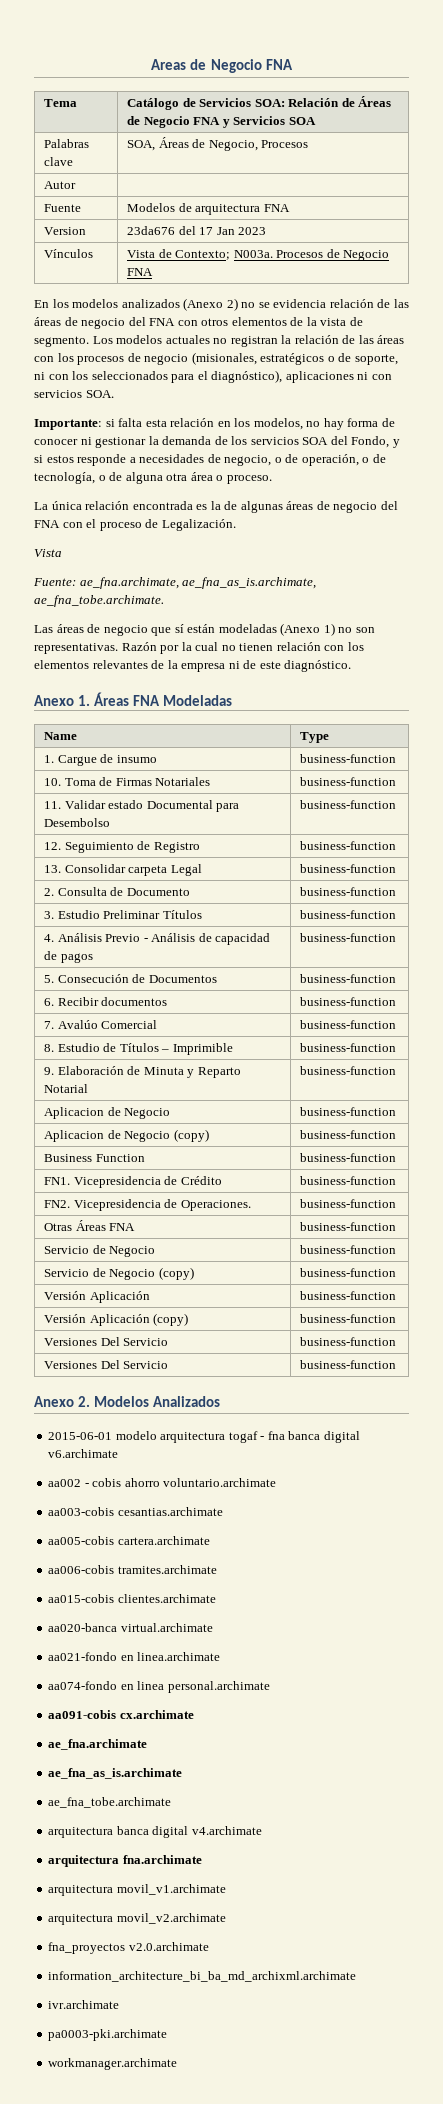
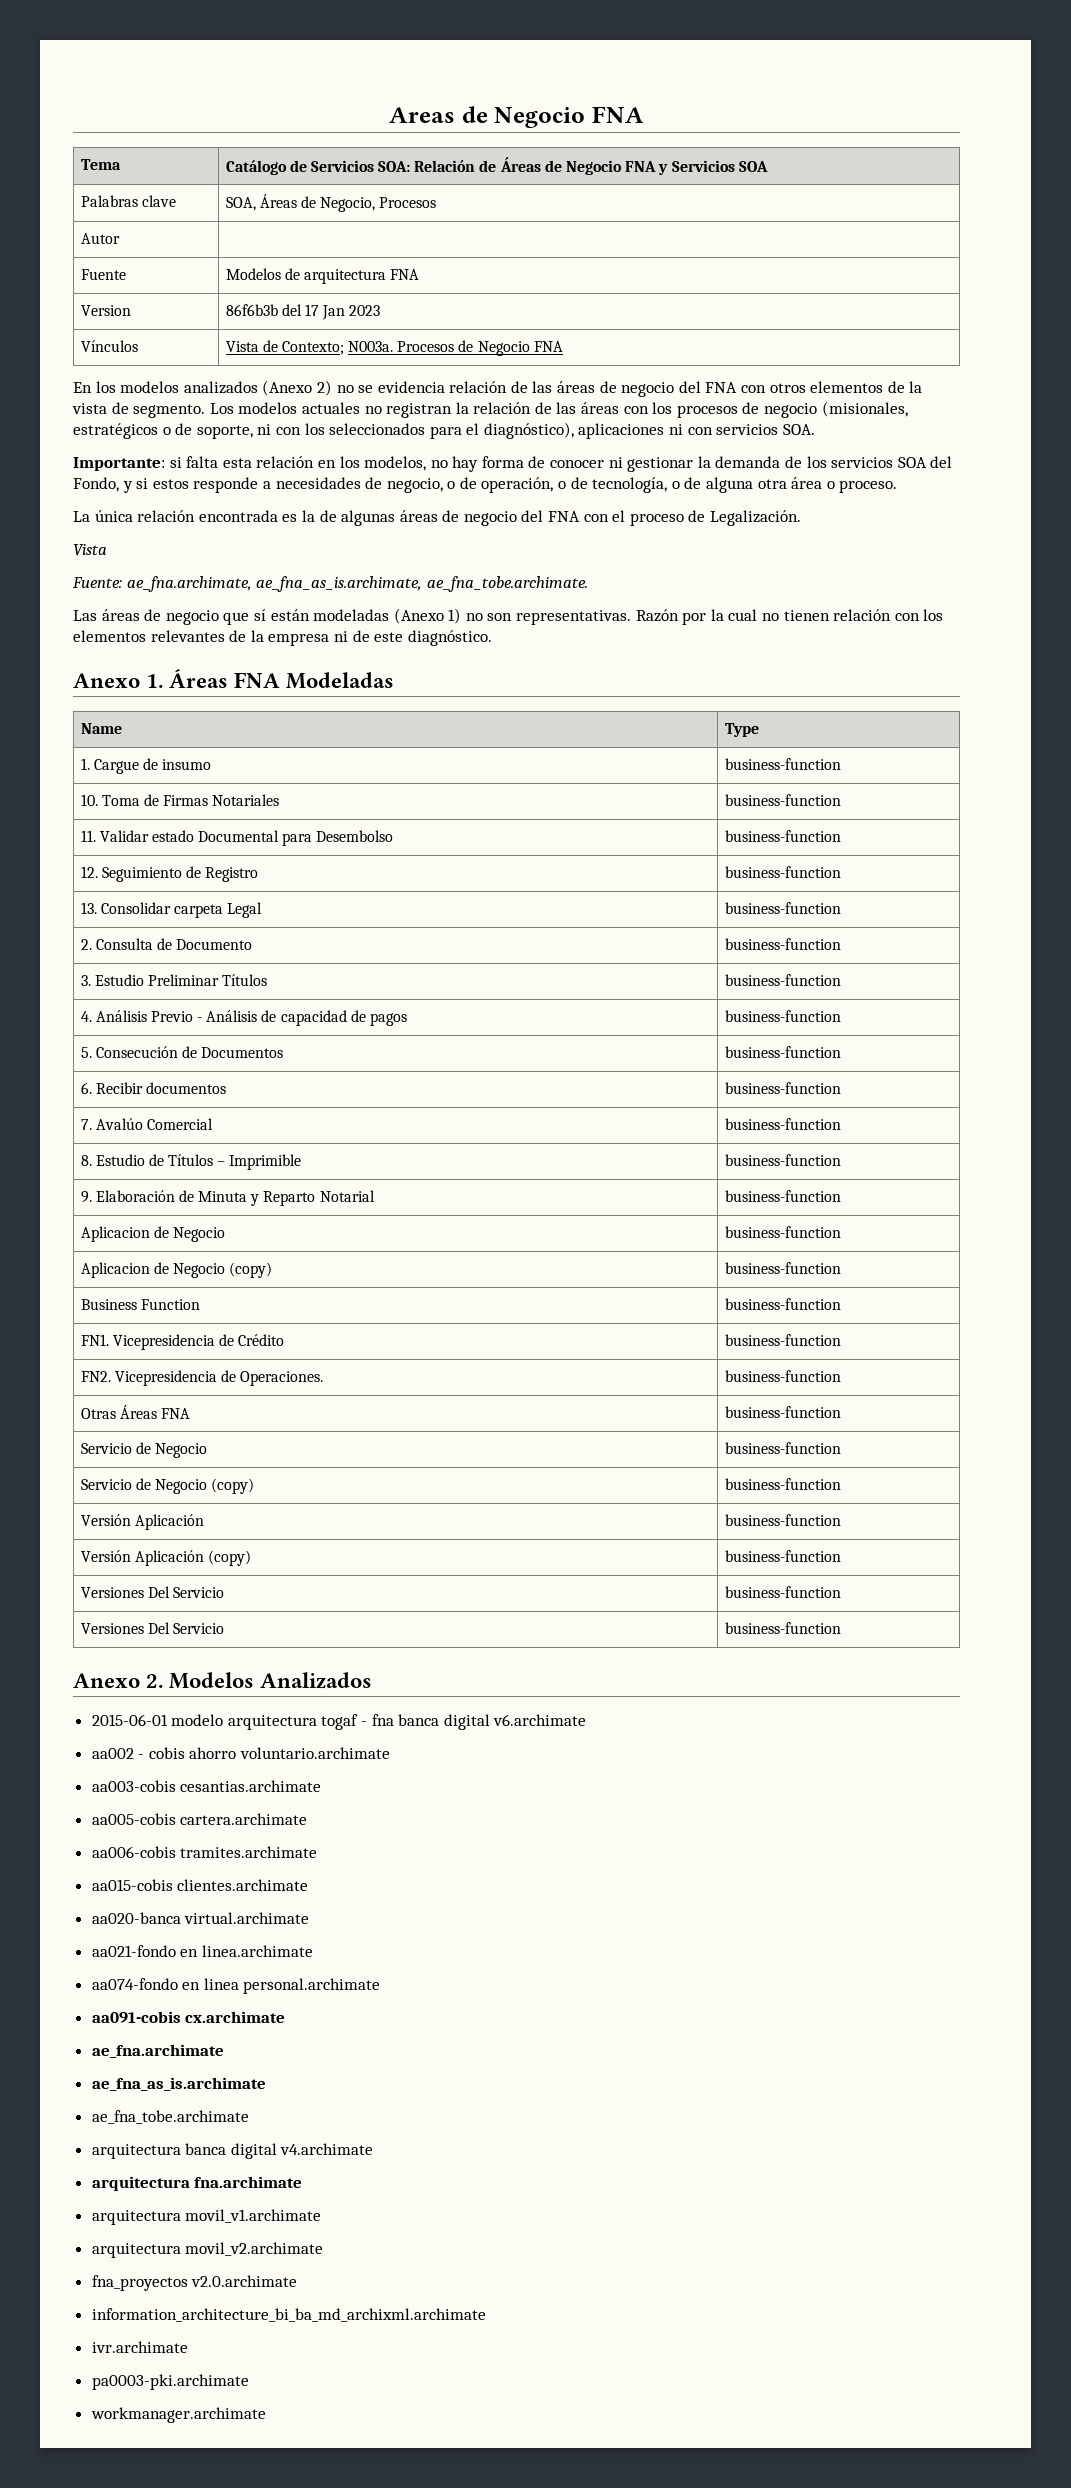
[127,226,176,235] 23da676 -> [225,304,278,316] 86f6b3b

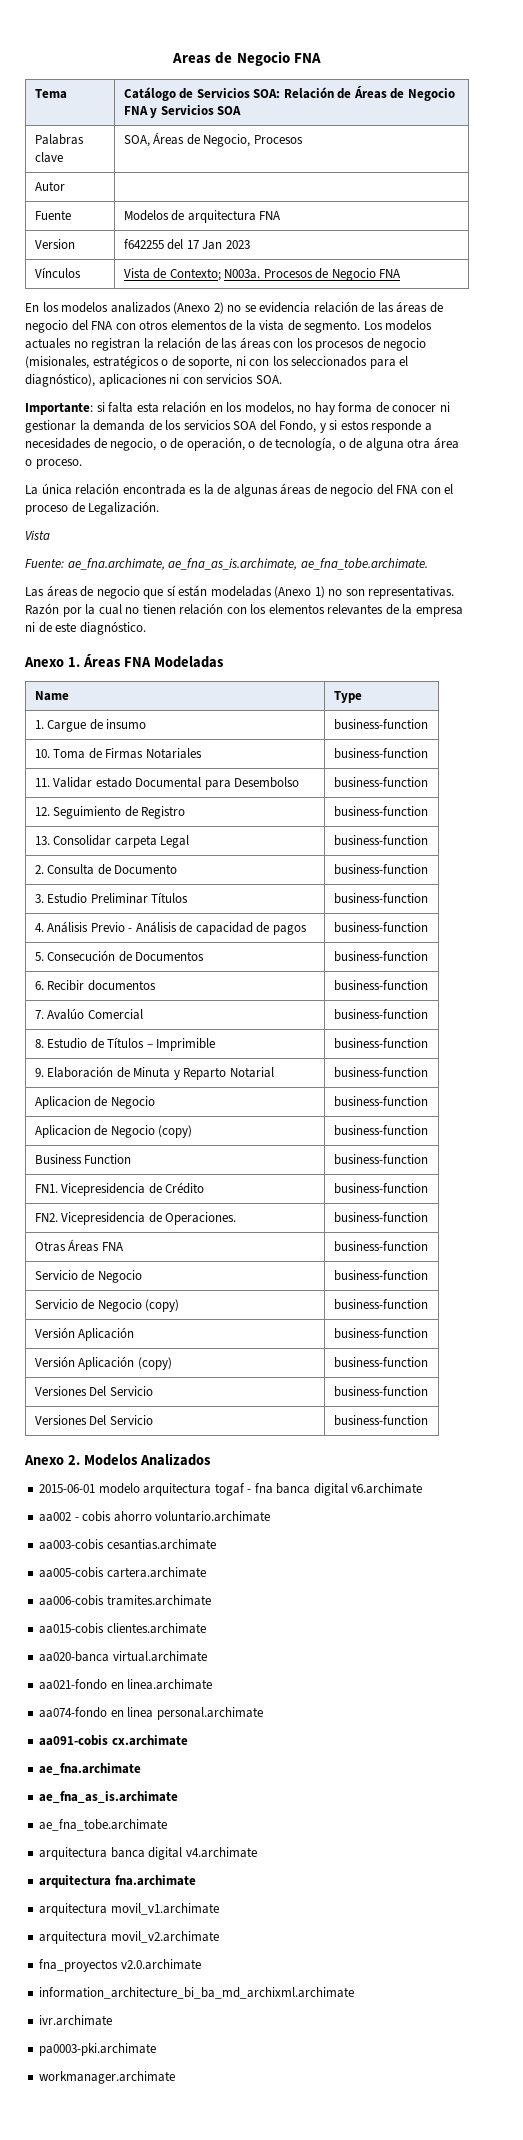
[225,304,278,316] 86f6b3b -> [123,239,164,249] f642255

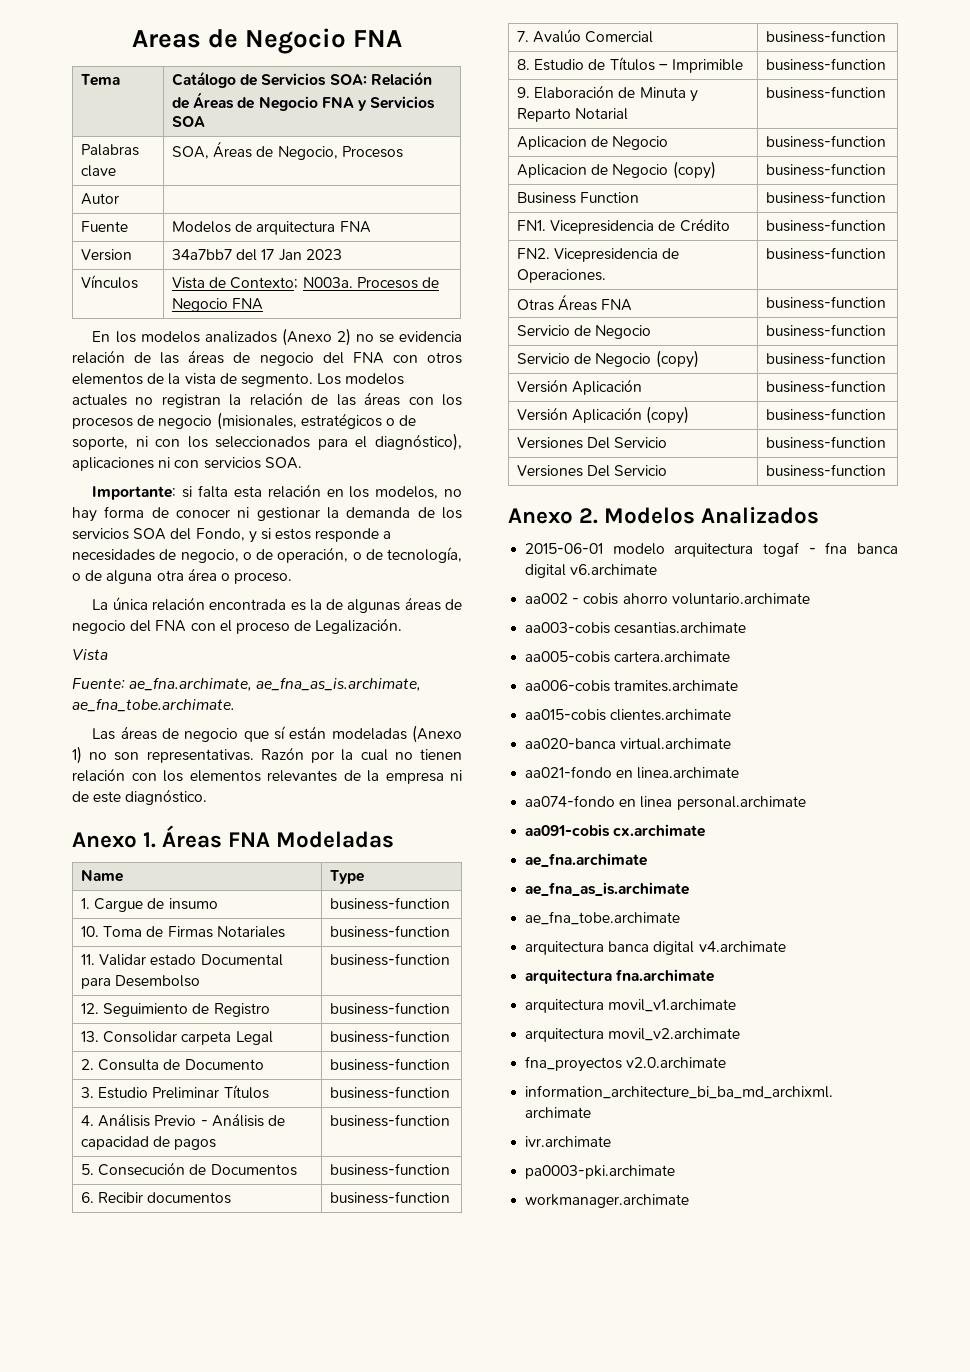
[123,239,164,249] f642255 -> [172,249,233,260] 34a7bb7

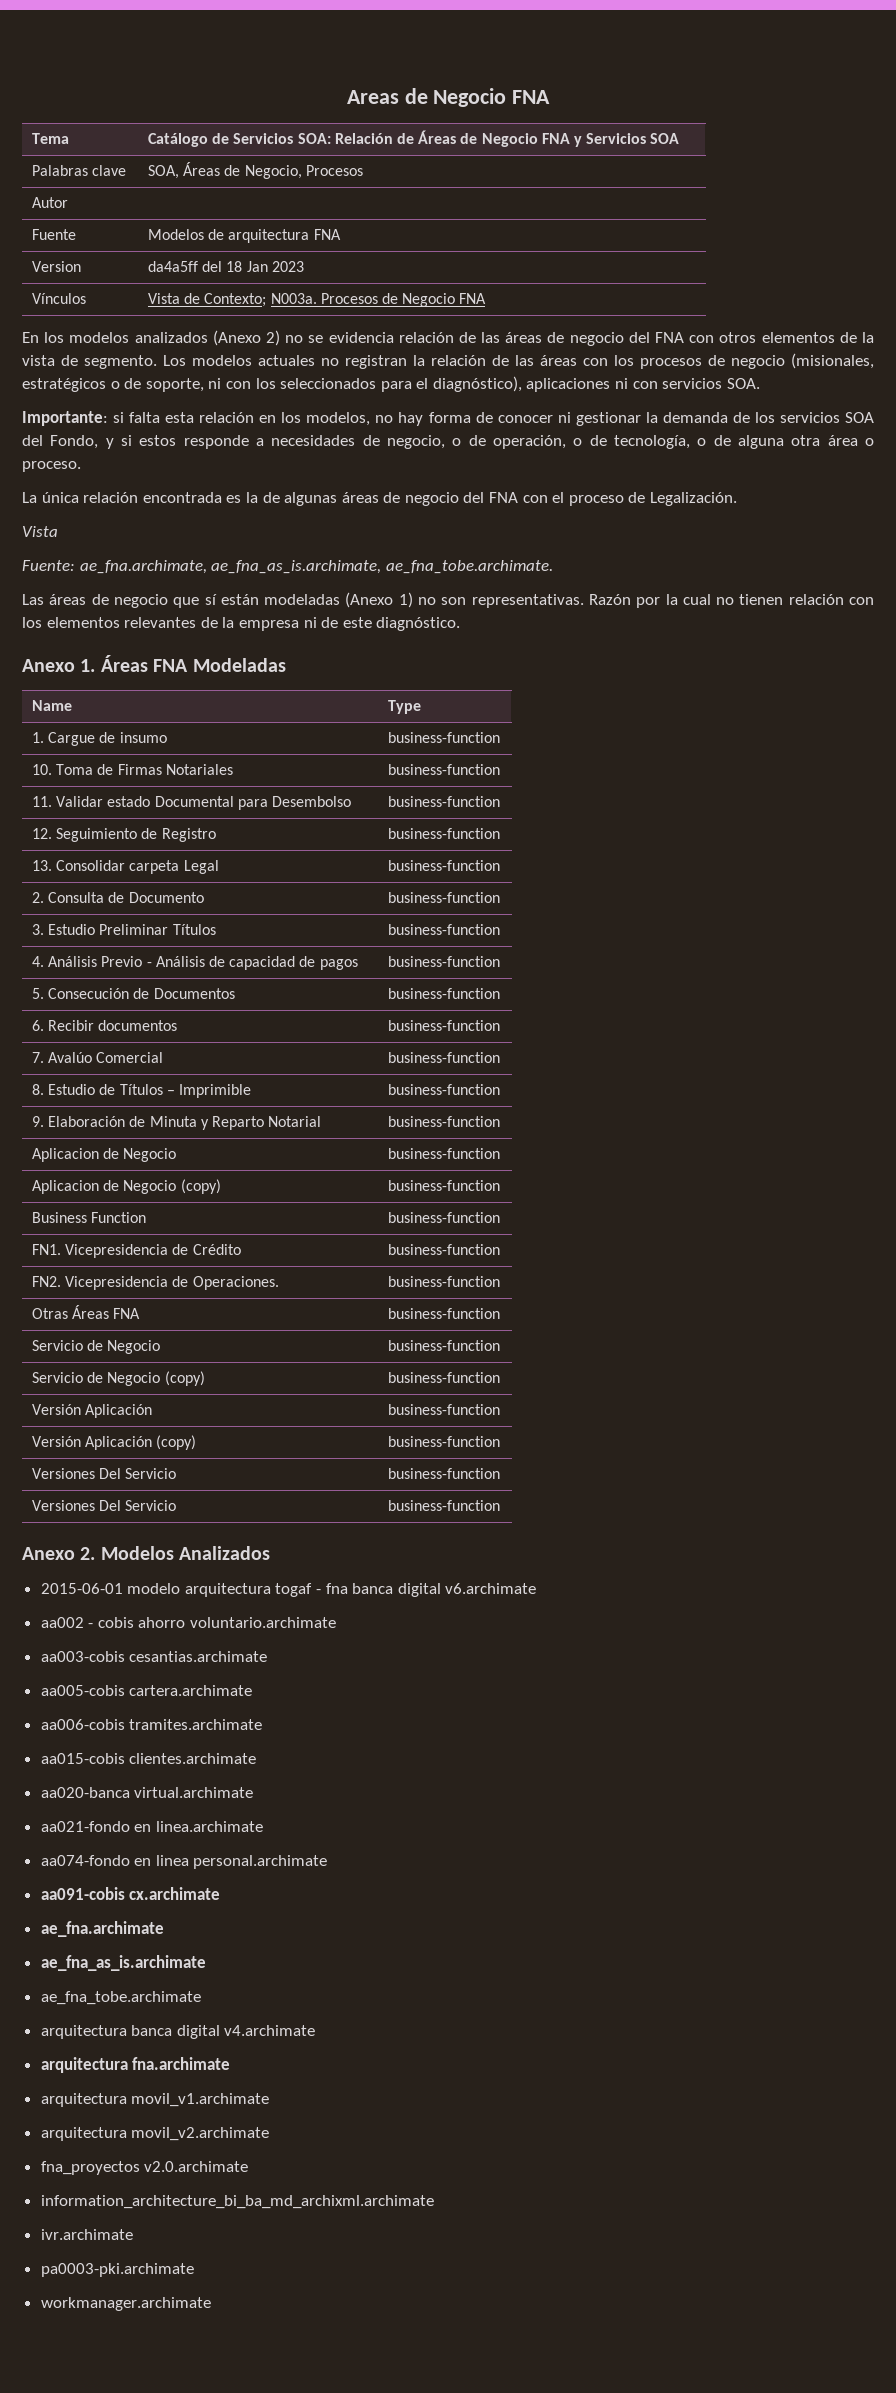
[172,249,275,261] 34a7bb7 del 17 -> [148,261,243,272] da4a5ff del 18

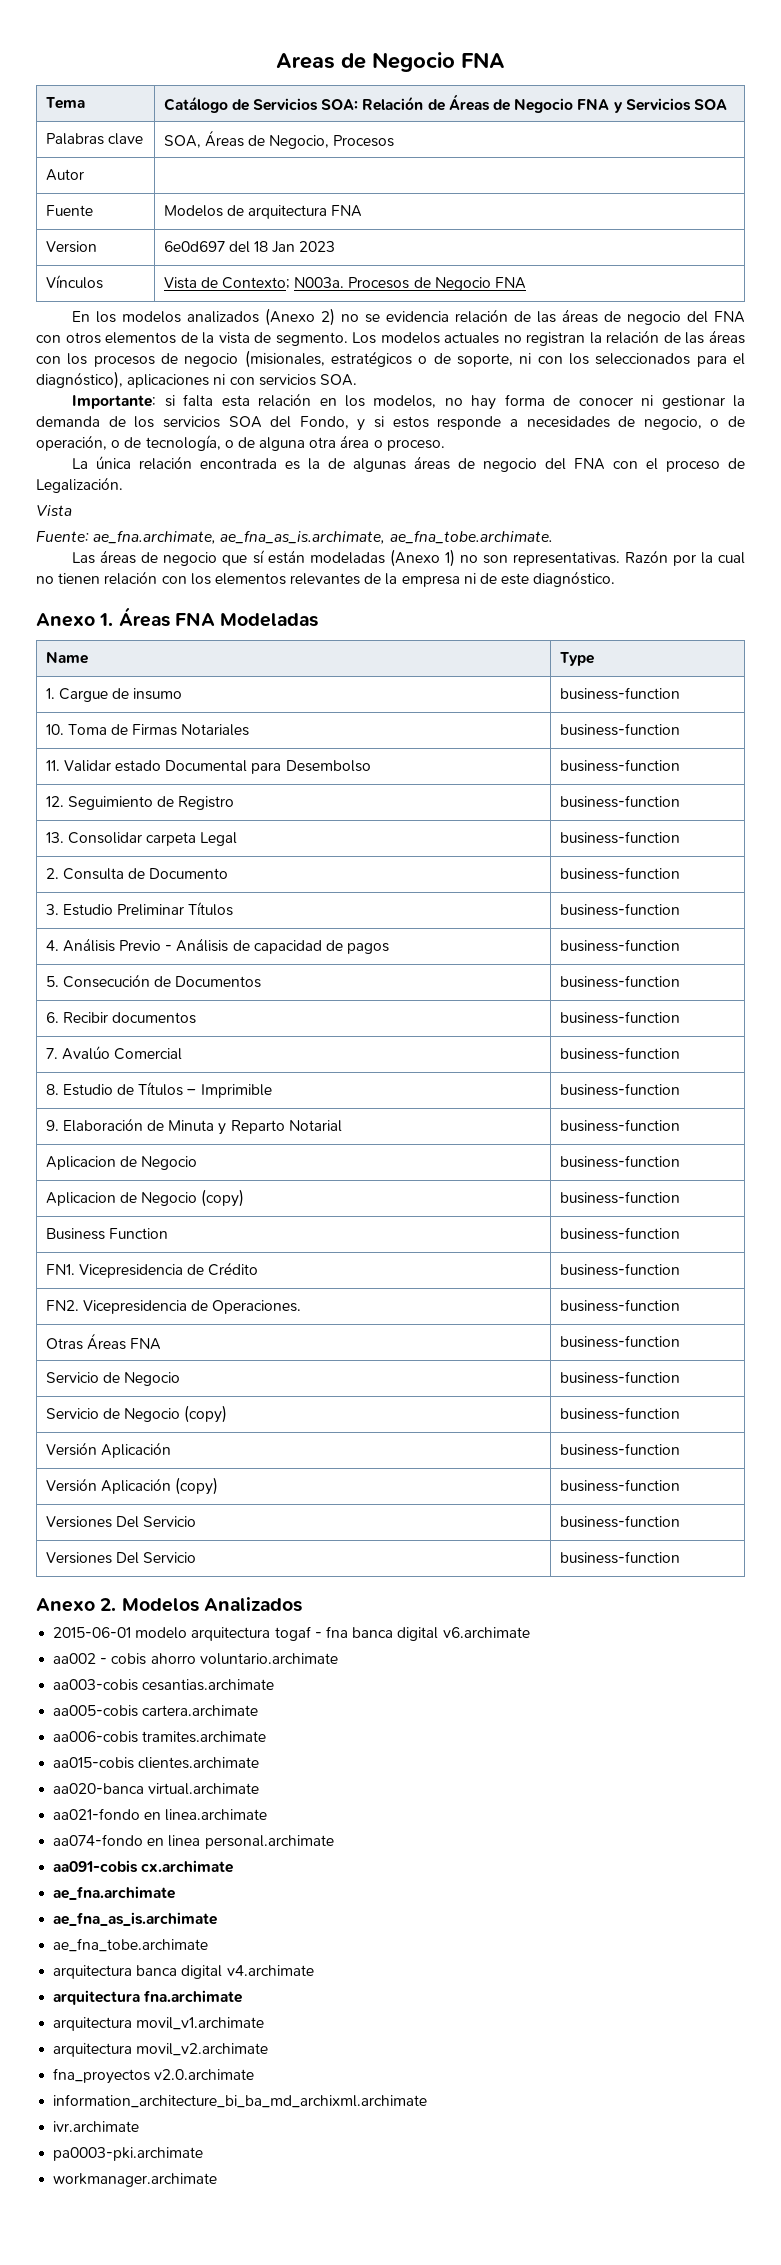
[148,261,199,272] da4a5ff -> [163,241,225,252] 6e0d697

